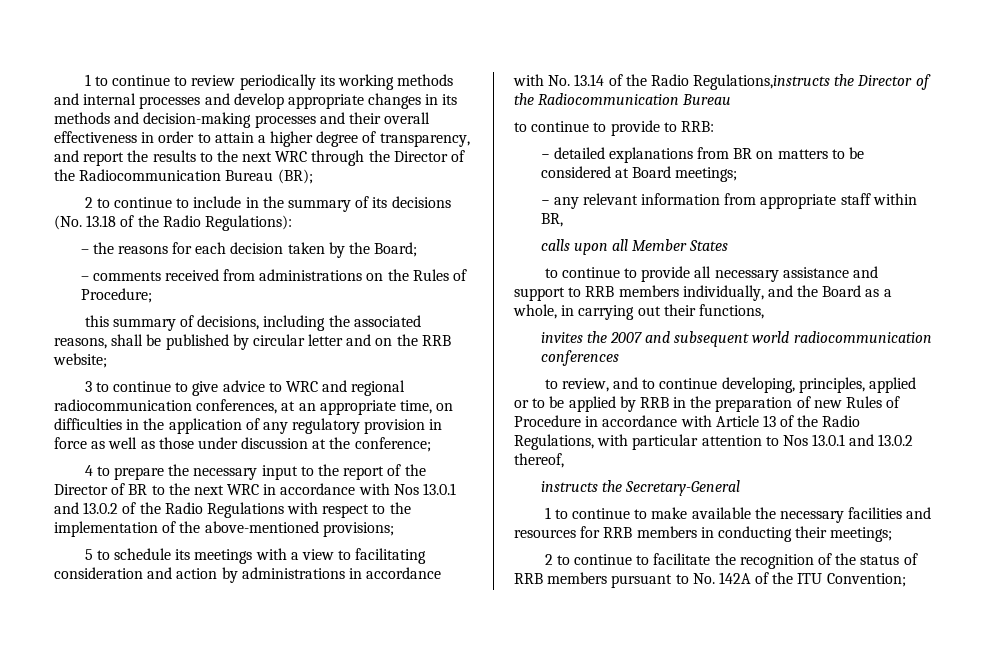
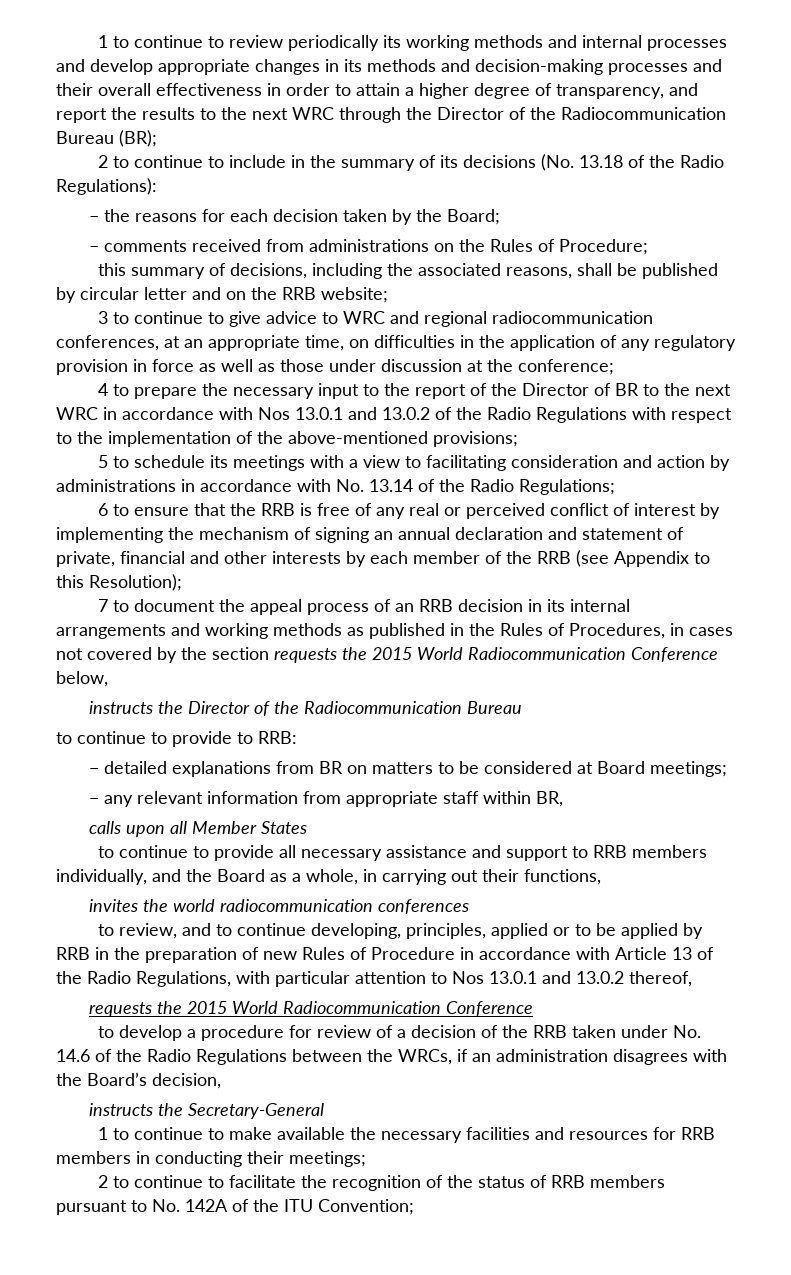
[693,74,831,90] Regulations,instructs -> [519,479,615,495] [97,503,720,519] [56,527,684,543] [56,550,710,567] [56,574,182,591] [97,599,630,615] [56,623,733,639] [56,647,718,663] [56,671,108,687] [88,701,153,714] Regulations; // 6 to ensure that the RRB is free of any real or perceived conflict of interest by implementing the mechanism of signing an annual declaration and statement of private, financial and other interests by each member of the RRB (see Appendix to this Resolution); // 7 to document the appeal process of an RRB decision in its internal arrangements and working methods as published in the Rules of Procedures, in cases not covered by the section requests the 2015 World Radiocommunication Conference below, // instructs
[609,331,750,347] 2007 and subsequent -> (168, 905) none
(564, 460) none -> [88,1001,533,1017] [97,1025,701,1041] [56,1049,727,1065] [56,1072,221,1089] // requests the 2015 World Radiocommunication Conference // to develop a procedure for review of a decision of the RRB taken under No. 14.6 of the Radio Regulations between the WRCs, if an administration disagrees with the Board’s decision,

